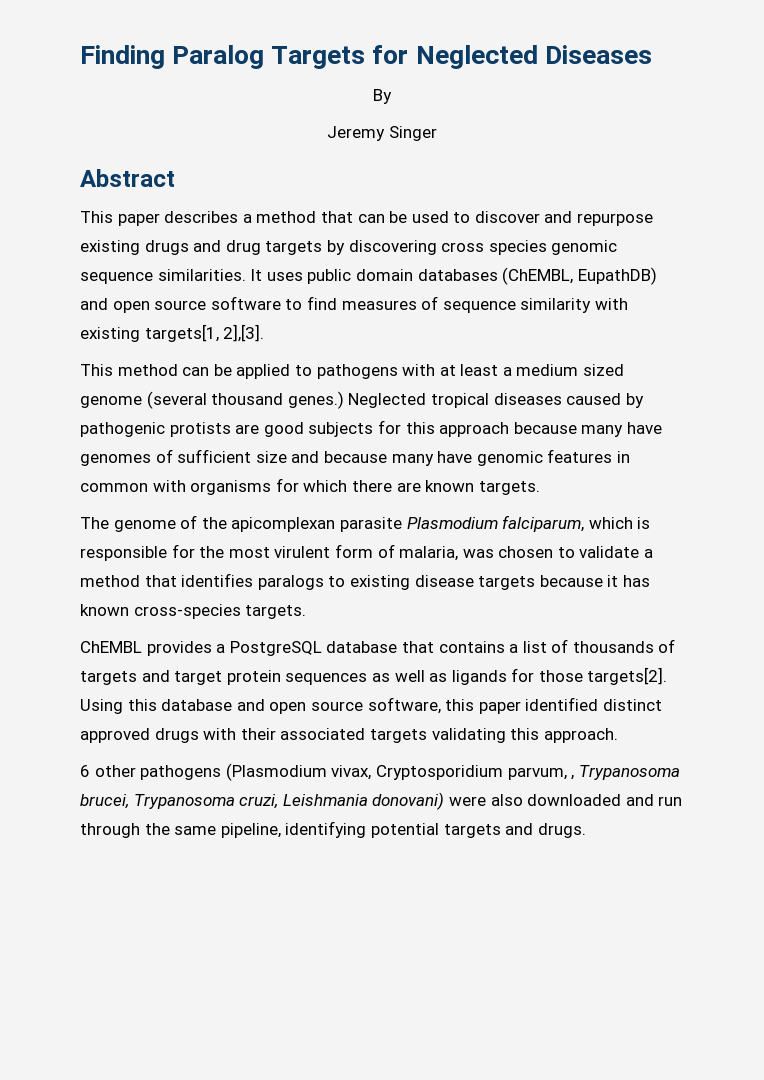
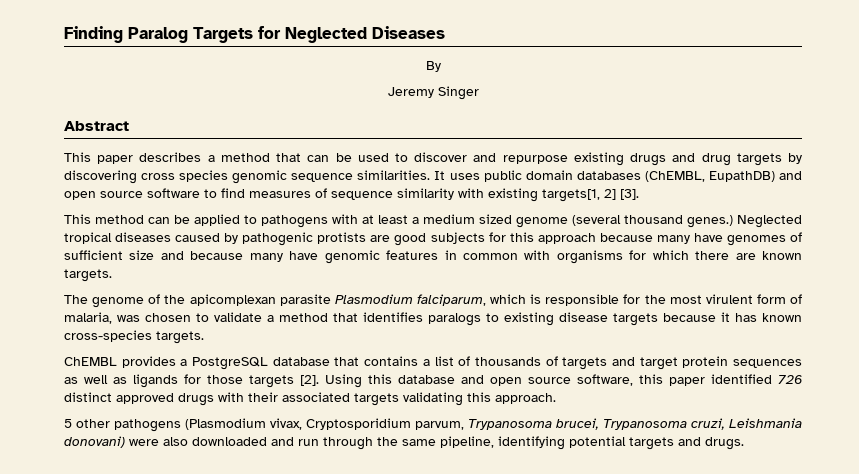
[223,324,265,342] 2],[3]. -> [604,189,639,200] 2] [3].
[587,667,668,685] targets[2]. -> [249,375,319,388] targets [2].
(599, 704) none -> [778,375,802,384] 726
[80,765,90,777] 6 -> [64,419,72,428] 5
[571,775,575,780] , -> (464, 425) none

